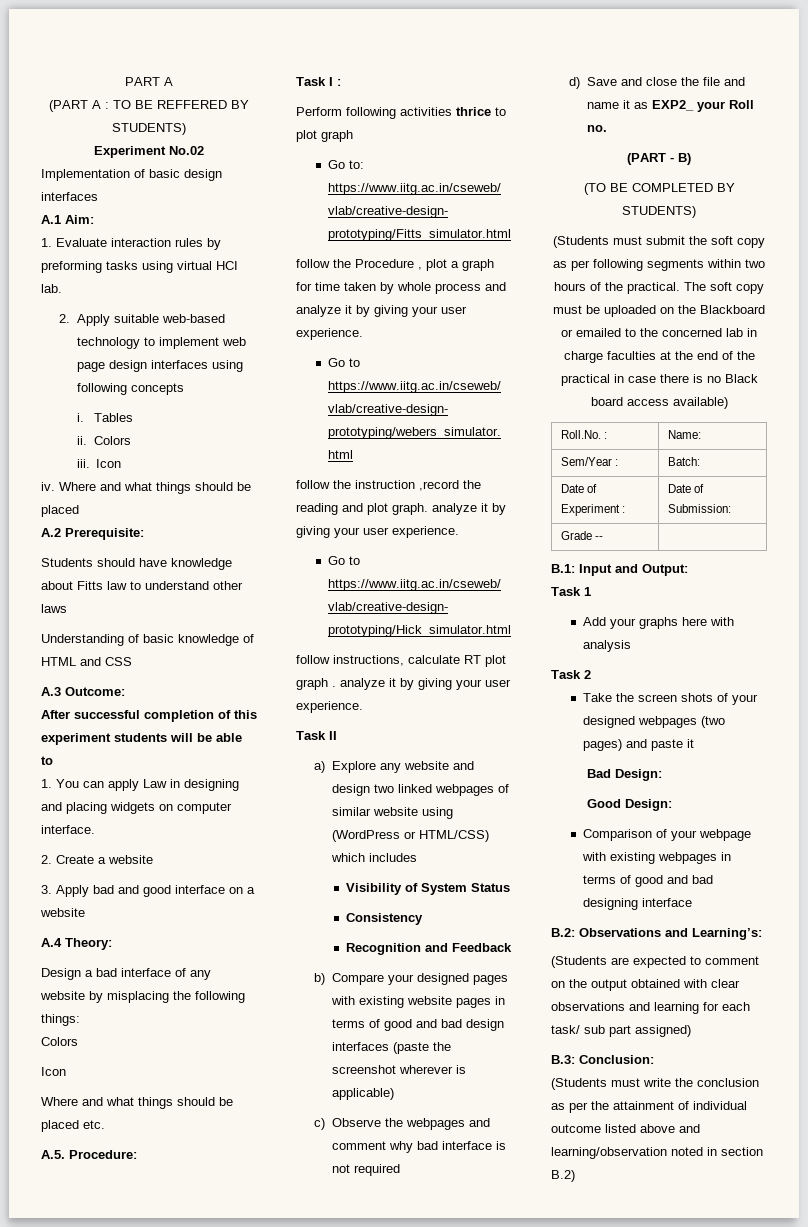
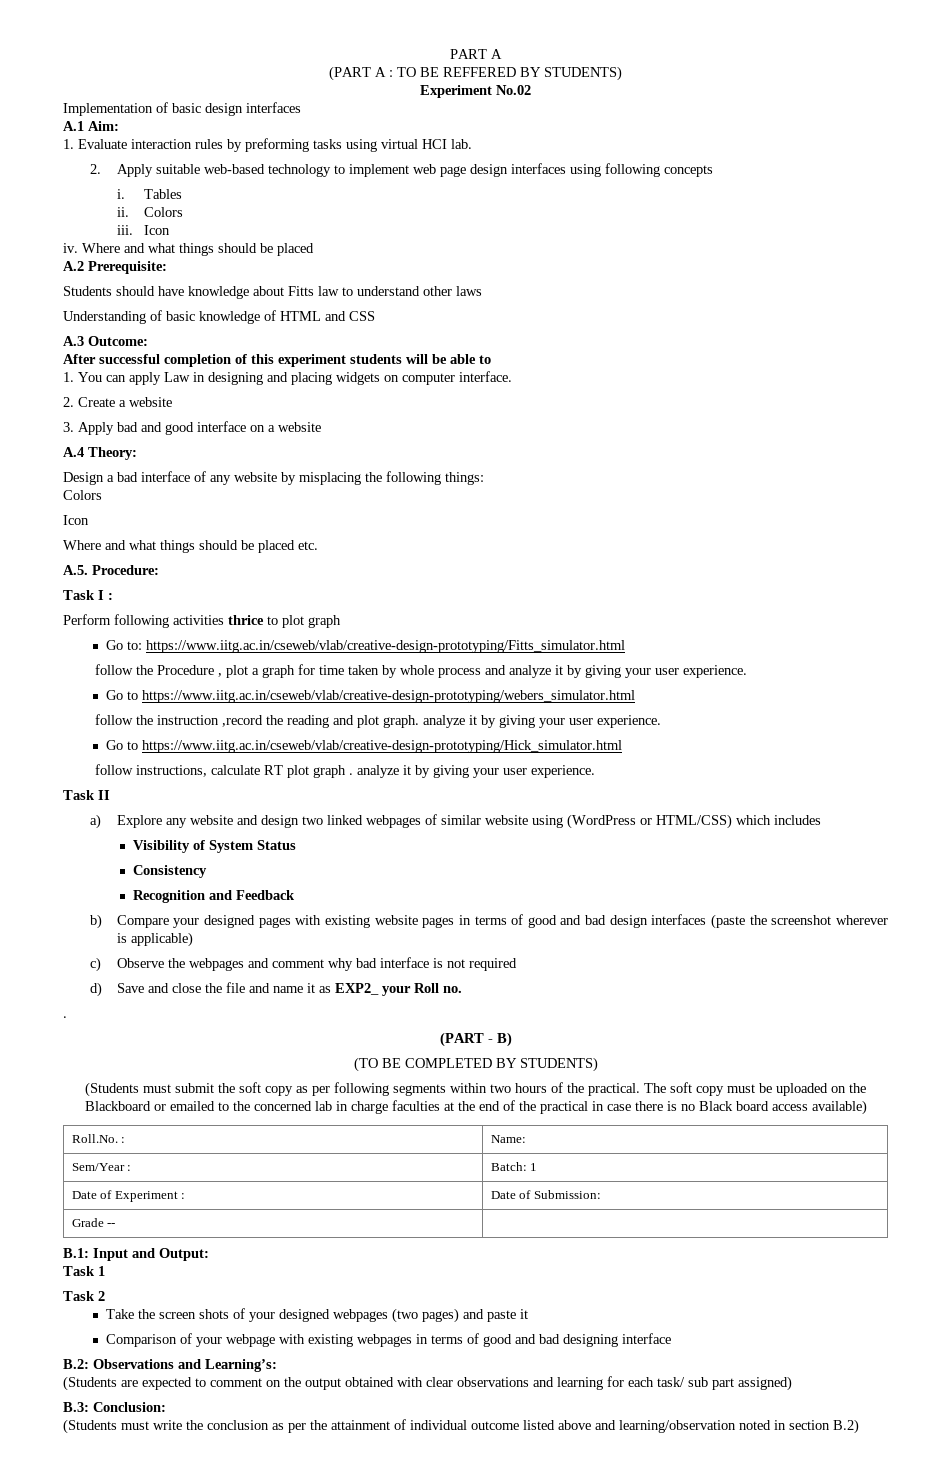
(607, 128) none -> [63,1016,67,1018] // .
(701, 461) none -> [530,1163,538,1171] 1
[583,617,735,629] [583,640,632,652] // Add your graphs here with analysis -> (105, 1271) none
[586,769,662,781] [586,799,672,811] // Bad Design: // Good Design: -> (528, 1314) none

